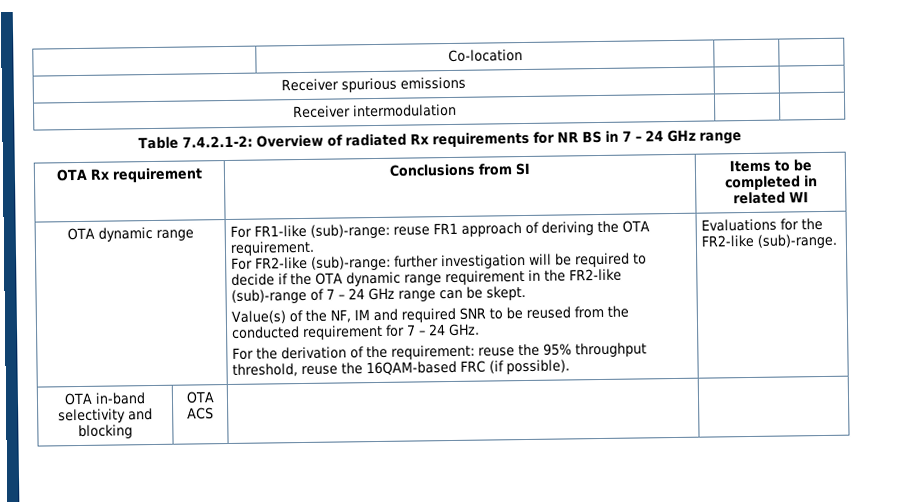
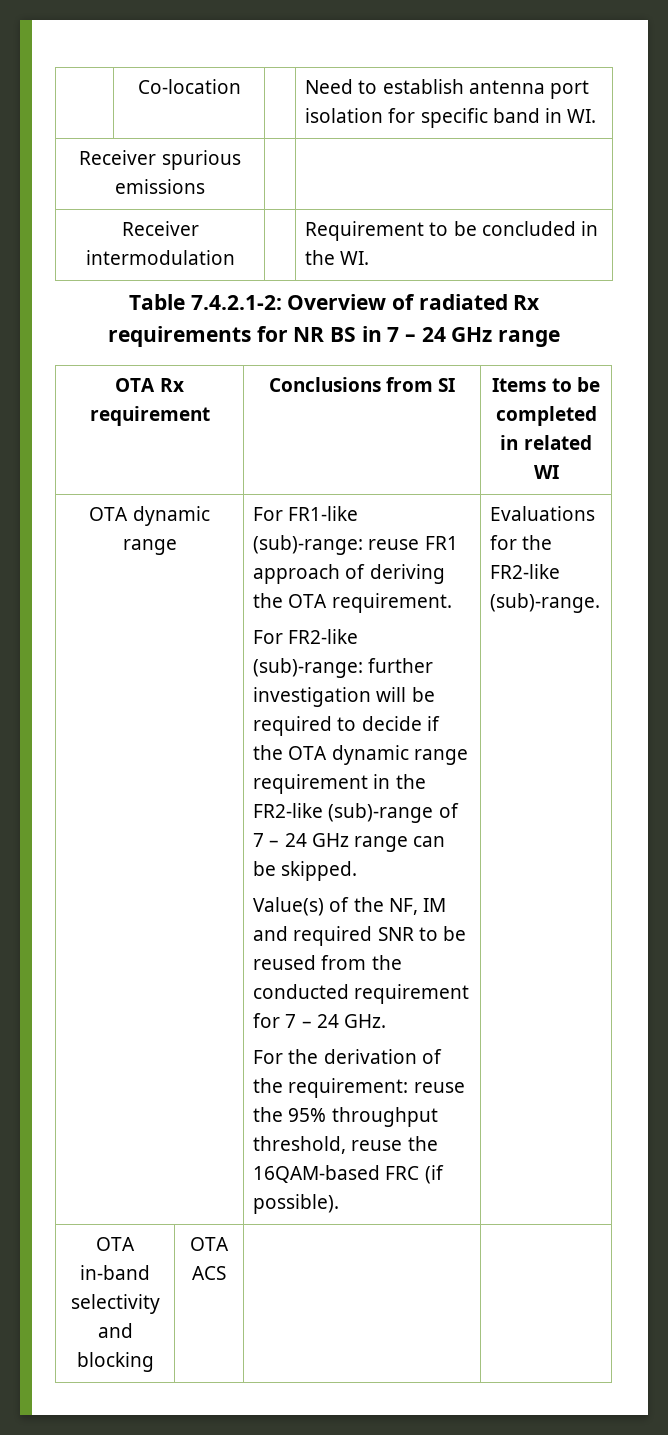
(523, 56) none -> [305,79,589,99] [305,108,596,128] Need to establish antenna port isolation for specific band in WI.
(457, 110) none -> [305,221,598,241] [305,250,370,265] Requirement to be concluded in the WI.
[486,285,527,301] skept. -> [281,861,358,881] skipped.

